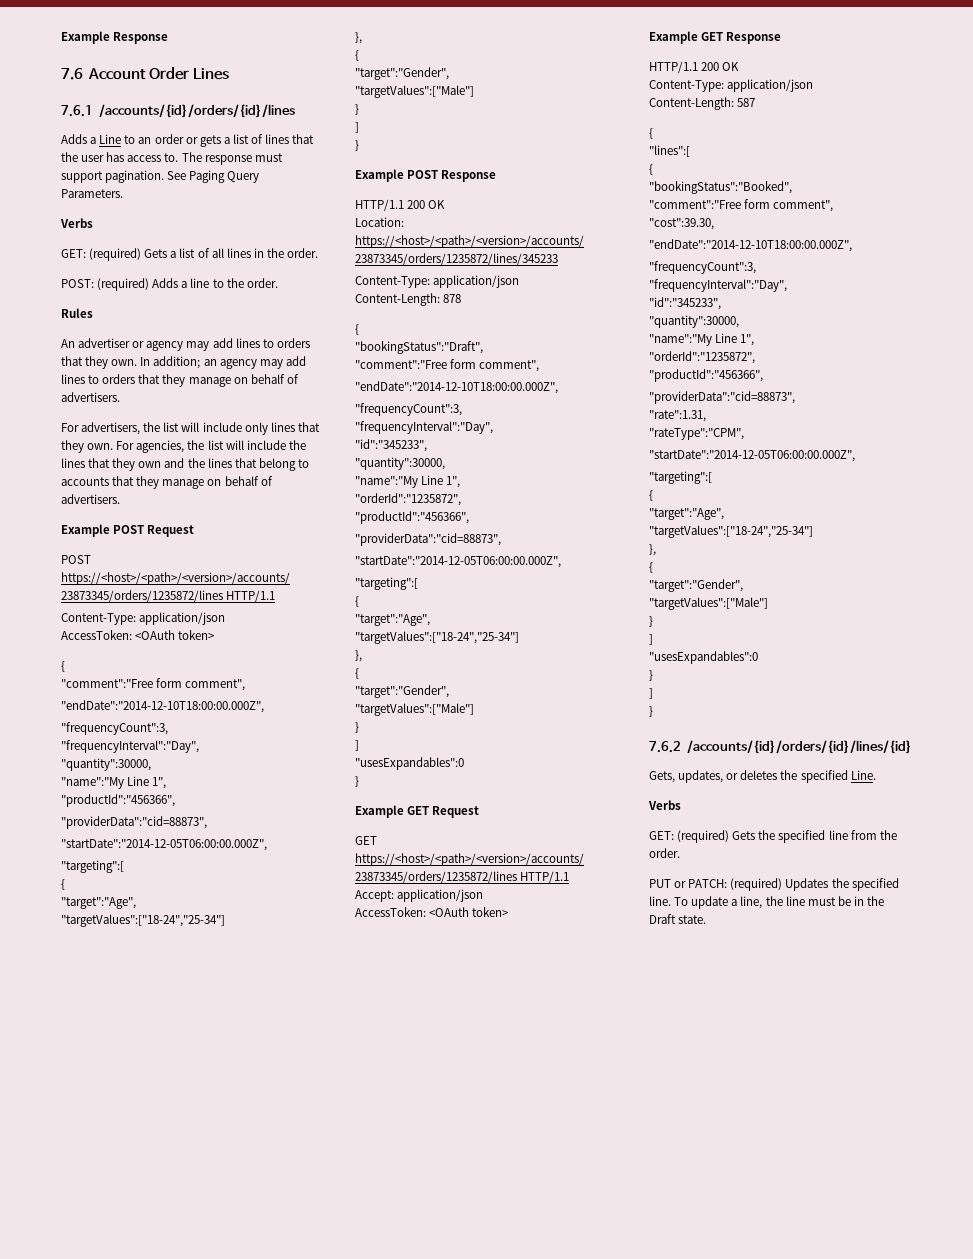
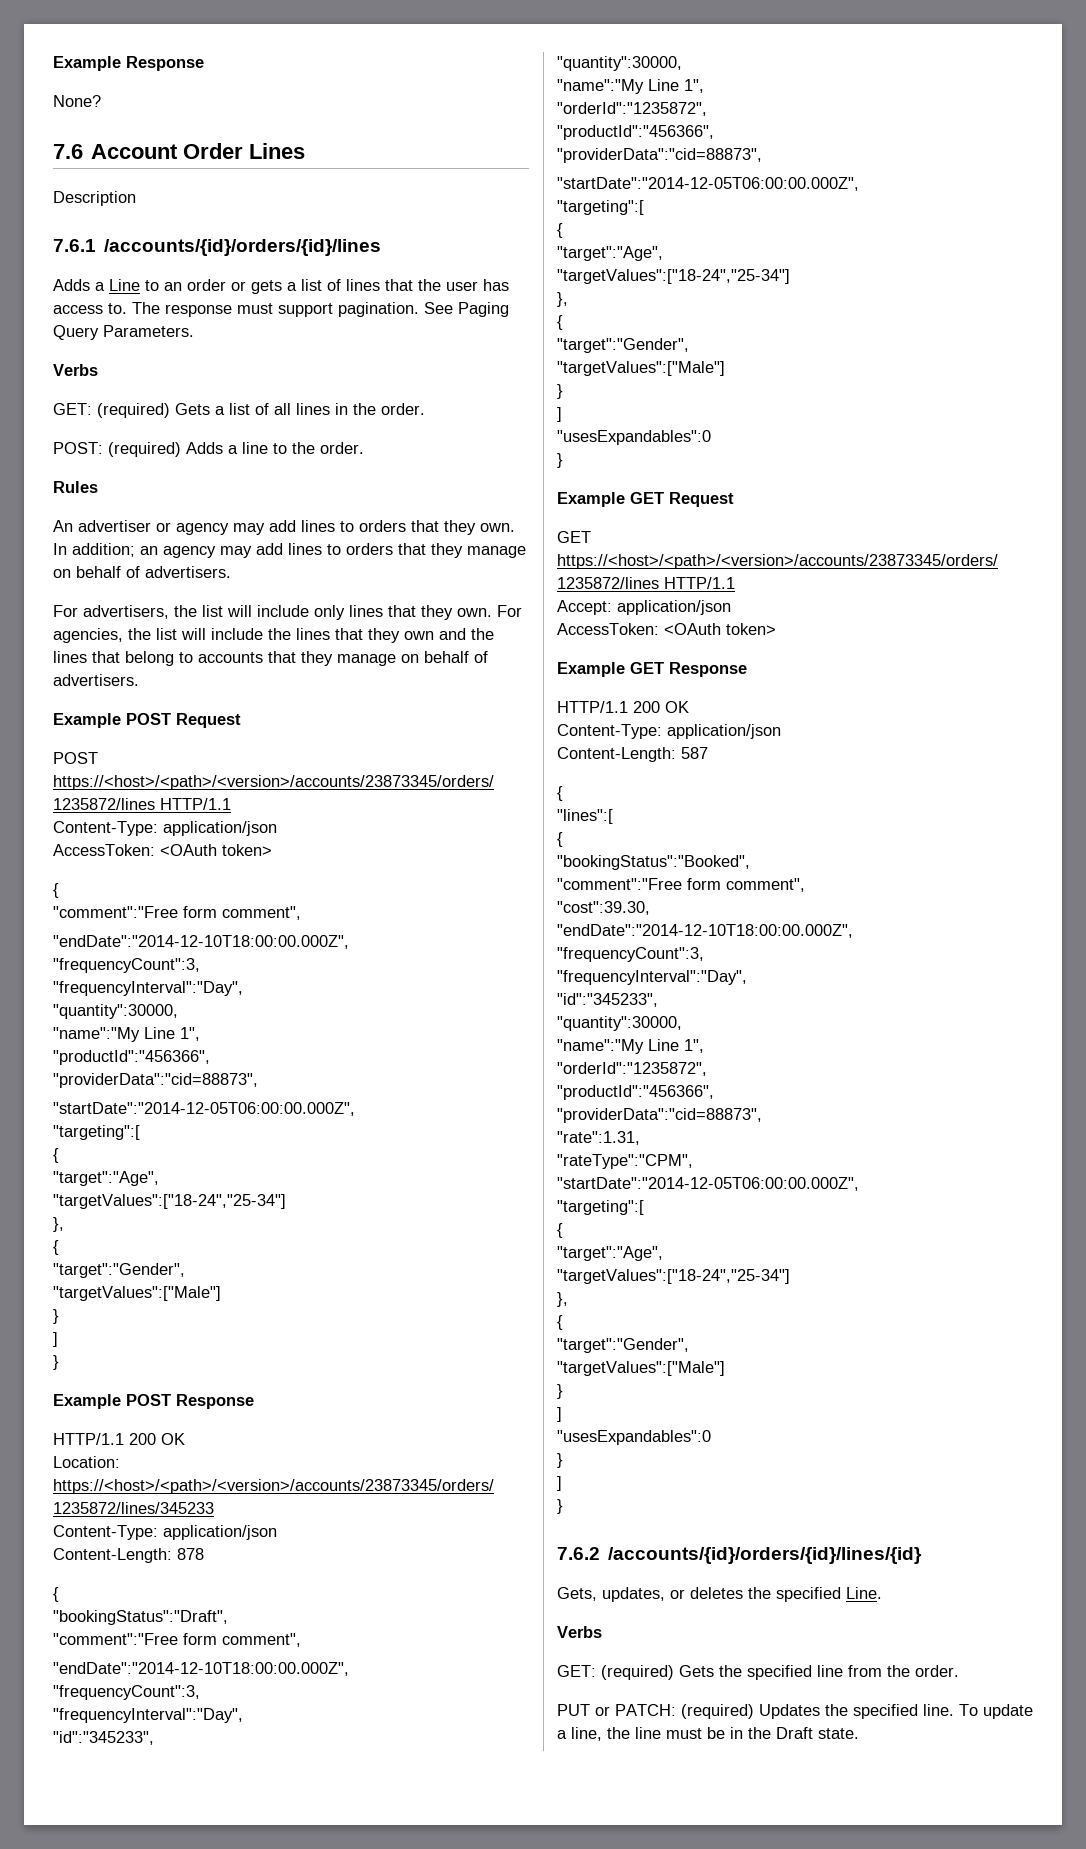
(169, 38) none -> [53,95,101,107] // None?
(229, 74) none -> [53,191,136,206] // Description

